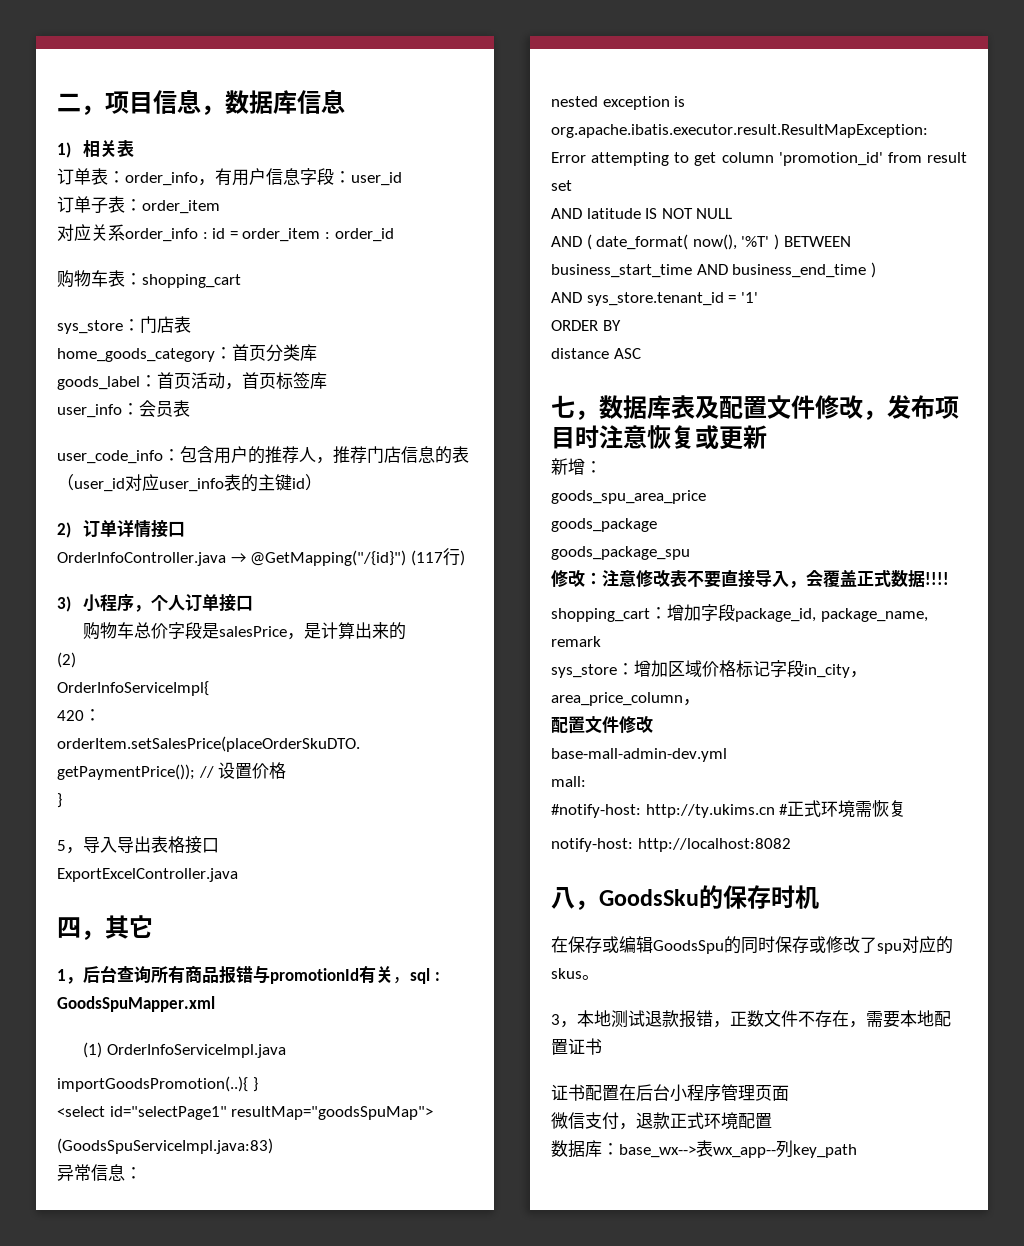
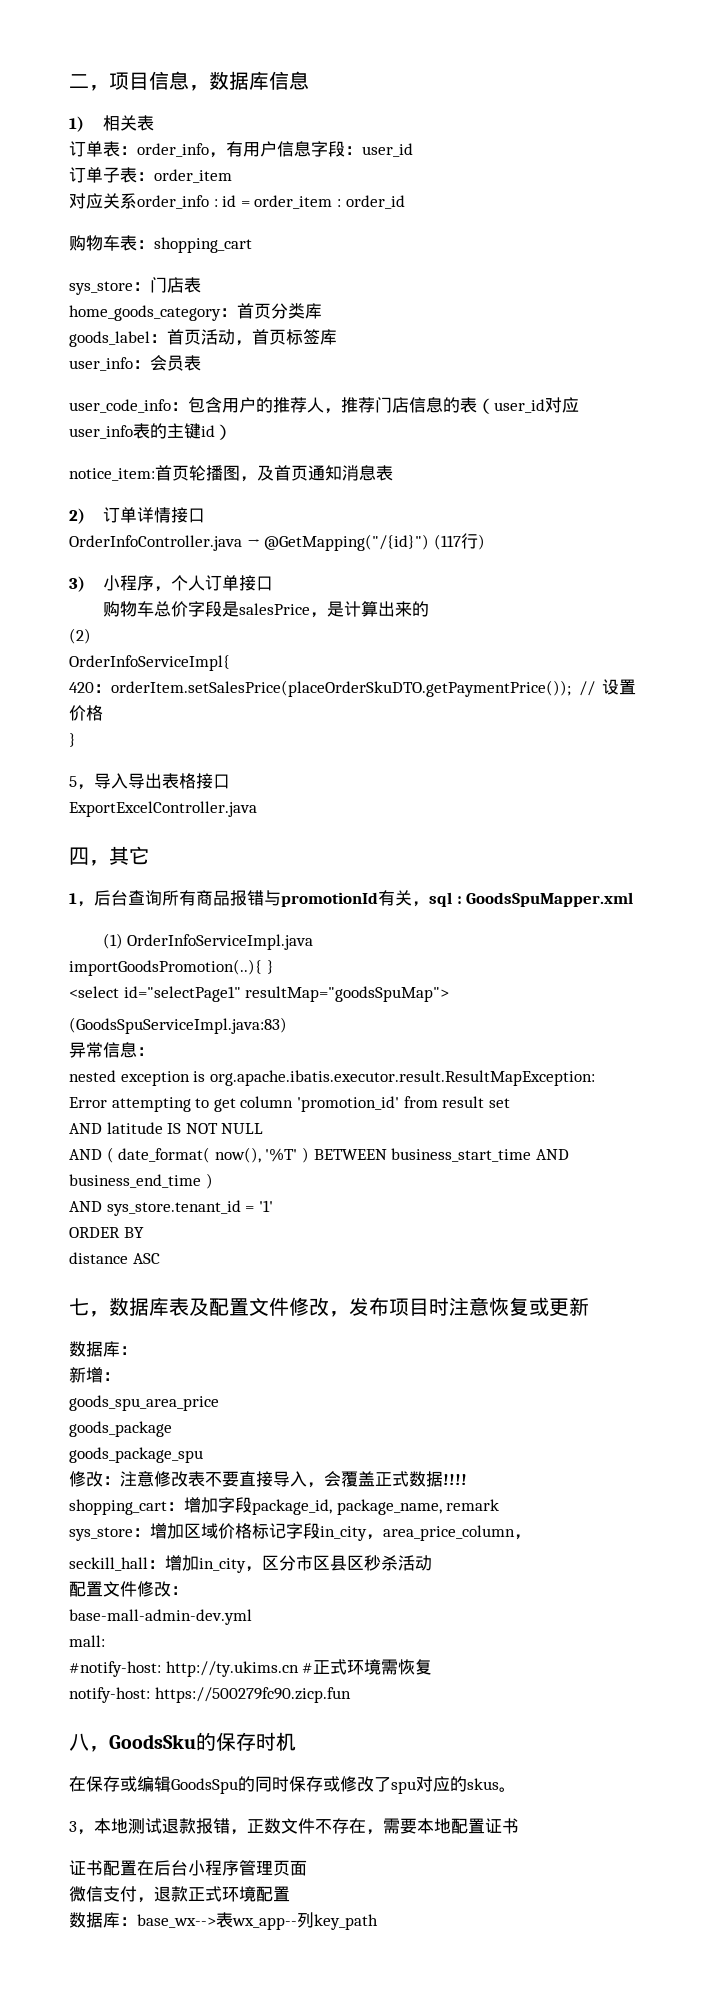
(322, 482) none -> [69,465,393,482] // notice_item:首页轮播图，及首页通知消息表
(767, 437) none -> [69,1341,137,1357] // 数据库：
[551,715,653,734] // 配置文件修改 -> [69,1555,432,1573] [69,1581,188,1597] // seckill_hall：增加in_city，区分市区县区秒杀活动 // 配置文件修改：
[637,838,791,852] http://localhost:8082 -> [154,1687,351,1703] https://500279fc90.zicp.fun

